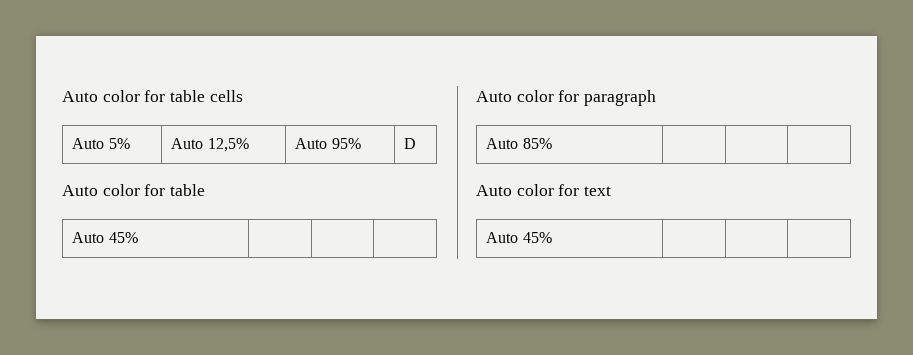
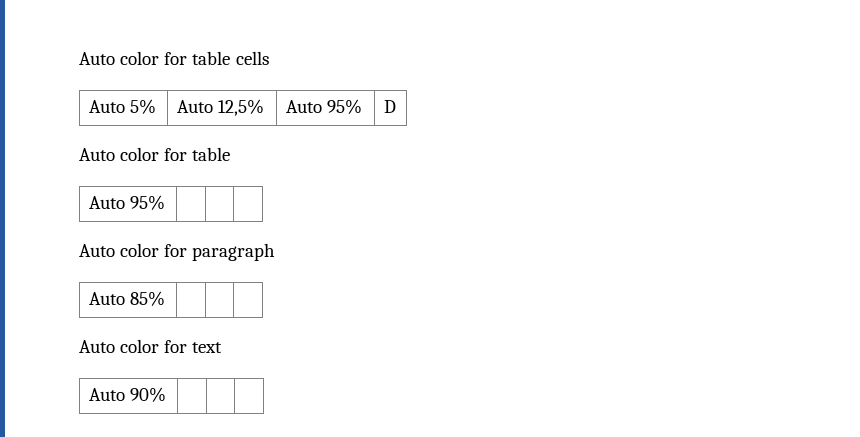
[108,232,138,243] 45% -> [129,195,165,210] 95%
[522,232,552,243] 45% -> [129,387,166,402] 90%

